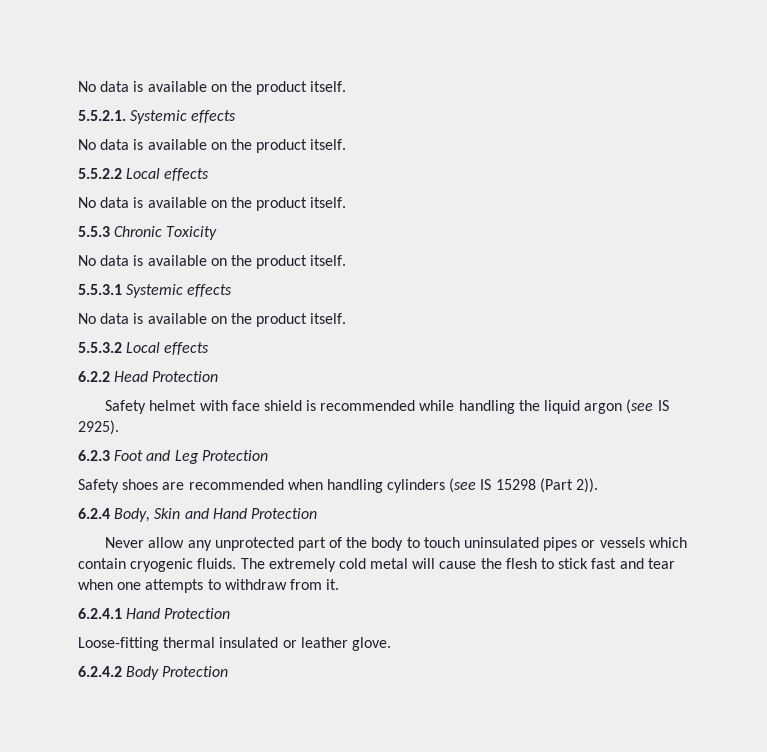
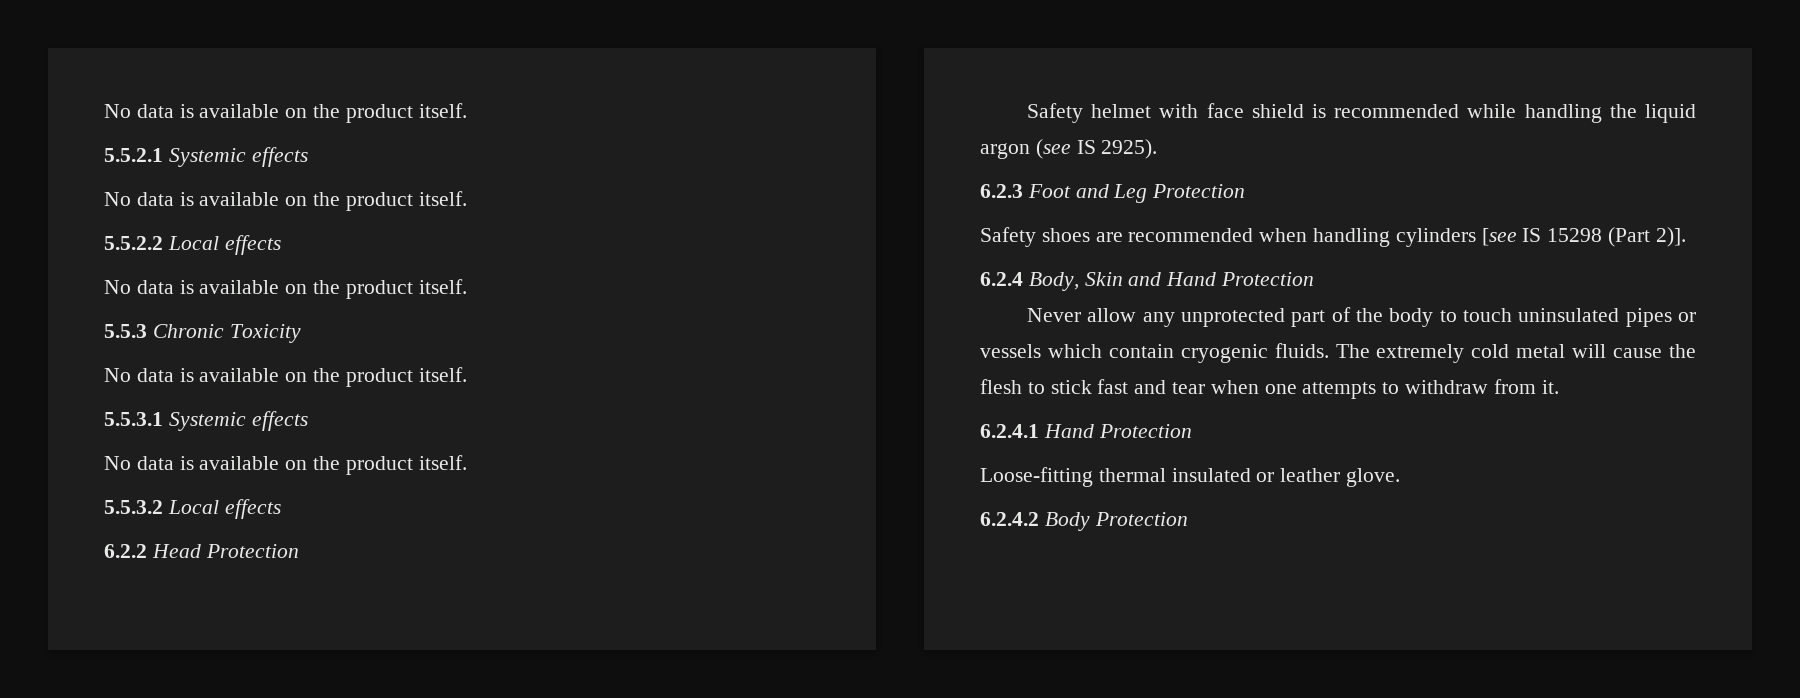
[78,81,347,95] [78,110,126,121] No data is available on the product itself. // 5.5.2.1. -> [104,103,467,123] [104,148,163,162] No data is available on the product itself. // 5.5.2.1
[449,478,477,493] (see -> [1481,228,1517,246] [see
[576,478,599,493] 2)). -> [1655,227,1686,247] 2)].

